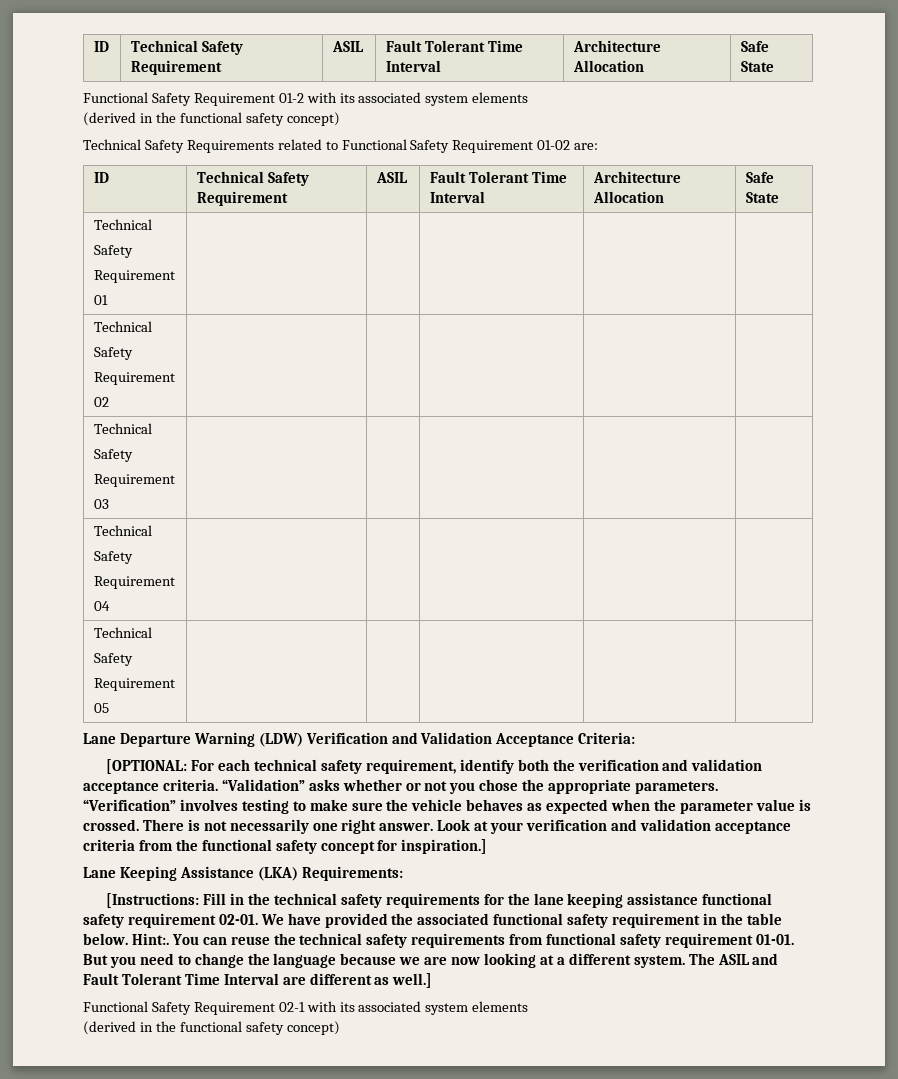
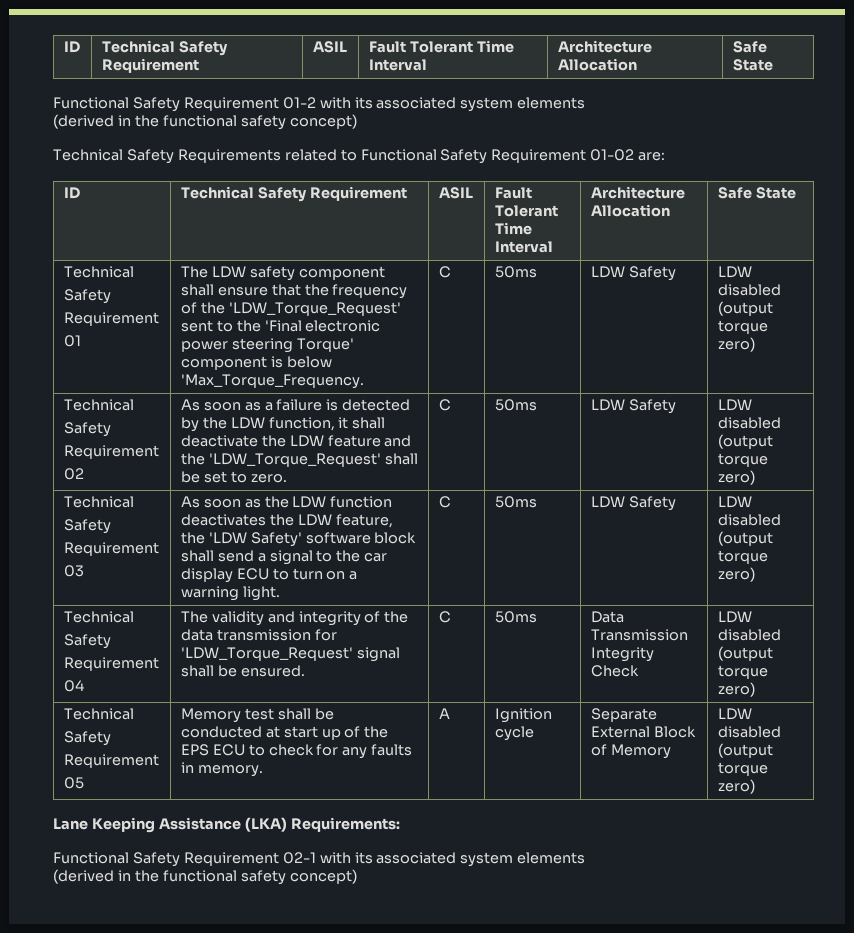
[93,321,152,332] [93,347,133,360] [93,372,175,385] [93,397,109,407] [93,423,152,434] [93,449,133,462] [93,474,175,487] [93,499,109,509] [93,525,152,536] [93,551,133,564] [93,576,175,589] [93,601,110,611] [93,627,152,638] [93,653,133,666] [93,678,175,691] [93,703,109,713] [83,732,636,747] [106,759,763,774] [83,779,719,794] [83,799,811,814] [83,819,791,834] [83,839,488,854] | | | | // Technical // Safety // Requirement // 02 | | | | | // Technical // Safety // Requirement // 03 | | | | | // Technical // Safety // Requirement // 04 | | | | | // Technical // Safety // Requirement // 05 | | | | | // Lane Departure Warning (LDW) Verification and Validation Acceptance Criteria: // [OPTIONAL: For each technical safety requirement, identify both the verification and validation acceptance criteria. “Validation” asks whether or not you chose the appropriate parameters. “Verification” involves testing to make sure the vehicle behaves as expected when the parameter value is crossed. There is not necessarily one right answer. Look at your verification and validation acceptance criteria from the functional safety concept for inspiration.] -> [180,266,385,281] [180,284,408,299] [180,302,401,316] [180,320,381,332] [180,338,354,353] [180,356,332,370] [180,374,364,389] [438,266,451,278] [494,266,537,278] [590,266,676,281] [717,266,752,278] [717,284,781,296] [717,301,773,316] [717,320,768,334] [717,337,755,352] [63,399,134,411] [63,422,111,437] [63,445,159,459] [63,468,84,480] [180,399,411,411] [180,417,386,432] [180,435,412,447] [180,453,418,467] [180,471,287,483] [438,399,451,411] [494,399,537,411] [590,399,676,414] [717,399,752,411] [717,417,781,429] [717,434,773,449] [717,453,768,467] [717,470,755,485] [63,496,134,508] [63,519,111,534] [63,542,159,556] [63,565,84,577] [180,496,393,508] [180,514,393,528] [180,532,417,547] [180,550,388,565] [180,568,358,583] [180,586,280,601] [438,496,451,508] [494,496,537,508] [590,496,676,511] [717,496,752,508] [717,514,781,526] [717,531,773,546] [717,550,768,564] [717,567,755,582] [63,611,134,623] [63,634,111,649] [63,657,159,671] [63,680,84,692] [180,611,409,626] [180,629,337,641] [180,647,400,662] [180,665,305,677] [438,611,451,623] [494,611,537,623] [590,611,624,623] [590,629,688,641] [590,647,654,662] [590,665,639,677] [717,611,752,623] [717,629,781,641] [717,646,773,661] [717,665,768,679] [717,682,755,697] [63,708,134,720] [63,731,111,746] [63,754,159,768] [63,777,84,789] [180,708,334,723] [180,726,389,740] [180,744,413,759] [180,762,263,777] [438,708,450,719] [494,708,552,723] [494,726,534,741] [590,708,657,722] [590,726,696,738] [590,744,671,759] [717,708,752,720] [717,726,781,738] [717,743,773,758] [717,762,768,776] [717,779,755,794] The LDW safety component shall ensure that the frequency of the 'LDW_Torque_Request' sent to the 'Final electronic power steering Torque' component is below 'Max_Torque_Frequency. | C | 50ms | LDW Safety | LDW disabled (output torque zero) // Technical // Safety // Requirement // 02 | As soon as a failure is detected by the LDW function, it shall deactivate the LDW feature and the 'LDW_Torque_Request' shall be set to zero. | C | 50ms | LDW Safety | LDW disabled (output torque zero) // Technical // Safety // Requirement // 03 | As soon as the LDW function deactivates the LDW feature, the 'LDW Safety' software block shall send a signal to the car display ECU to turn on a warning light. | C | 50ms | LDW Safety | LDW disabled (output torque zero) // Technical // Safety // Requirement // 04 | The validity and integrity of the data transmission for 'LDW_Torque_Request' signal shall be ensured. | C | 50ms | Data Transmission Integrity Check | LDW disabled (output torque zero) // Technical // Safety // Requirement // 05 | Memory test shall be conducted at start up of the EPS ECU to check for any faults in memory. | A | Ignition cycle | Separate External Block of Memory | LDW disabled (output torque zero)
[106,893,773,908] [83,913,782,928] [83,933,794,948] [83,953,779,968] [83,973,433,988] // [Instructions: Fill in the technical safety requirements for the lane keeping assistance functional safety requirement 02-01. We have provided the associated functional safety requirement in the table below. Hint:. You can reuse the technical safety requirements from functional safety requirement 01-01. But you need to change the language because we are now looking at a different system. The ASIL and Fault Tolerant Time Interval are different as well.] -> (400, 824) none

